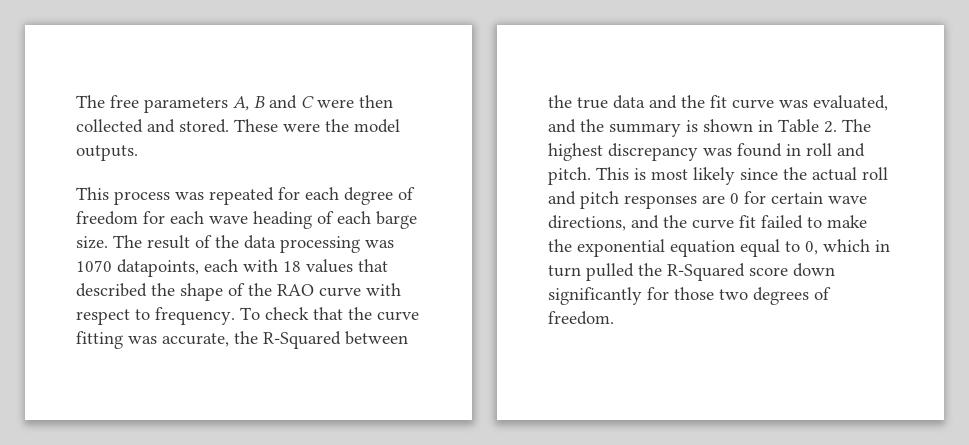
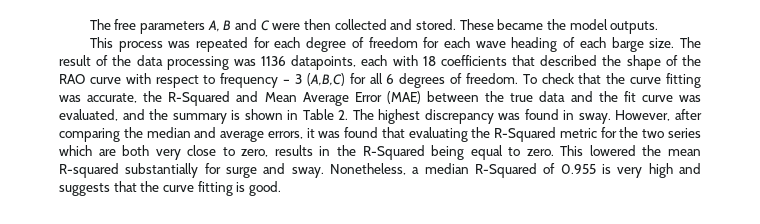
[283,123,320,132] were -> [497,19,544,30] became
[76,260,112,272] 1070 -> [261,56,287,66] 1136
[306,259,353,273] values -> [440,55,507,66] coefficients
[155,307,235,325] frequency. -> [220,73,518,88] frequency – 3 (A,B,C) for all 6 degrees of freedom.
(341, 340) none -> [236,91,421,106] and Mean Average Error (MAE)
[806,143,865,157] [548,167,888,185] [548,191,867,209] [548,215,867,231] [548,239,890,257] [548,263,835,281] [548,287,831,305] [548,311,614,325] roll and pitch. This is most likely since the actual roll and pitch responses are 0 for certain wave directions, and the curve fit failed to make the exponential equation equal to 0, which in turn pulled the R-Squared score down significantly for those two degrees of freedom. -> [578,109,702,124] [59,127,701,142] [59,145,701,160] [59,163,702,178] [59,181,281,196] sway. However, after comparing the median and average errors, it was found that evaluating the R-Squared metric for the two series which are both very close to zero, results in the R-Squared being equal to zero. This lowered the mean R-squared substantially for surge and sway. Nonetheless, a median R-Squared of 0.955 is very high and suggests that the curve fitting is good.

